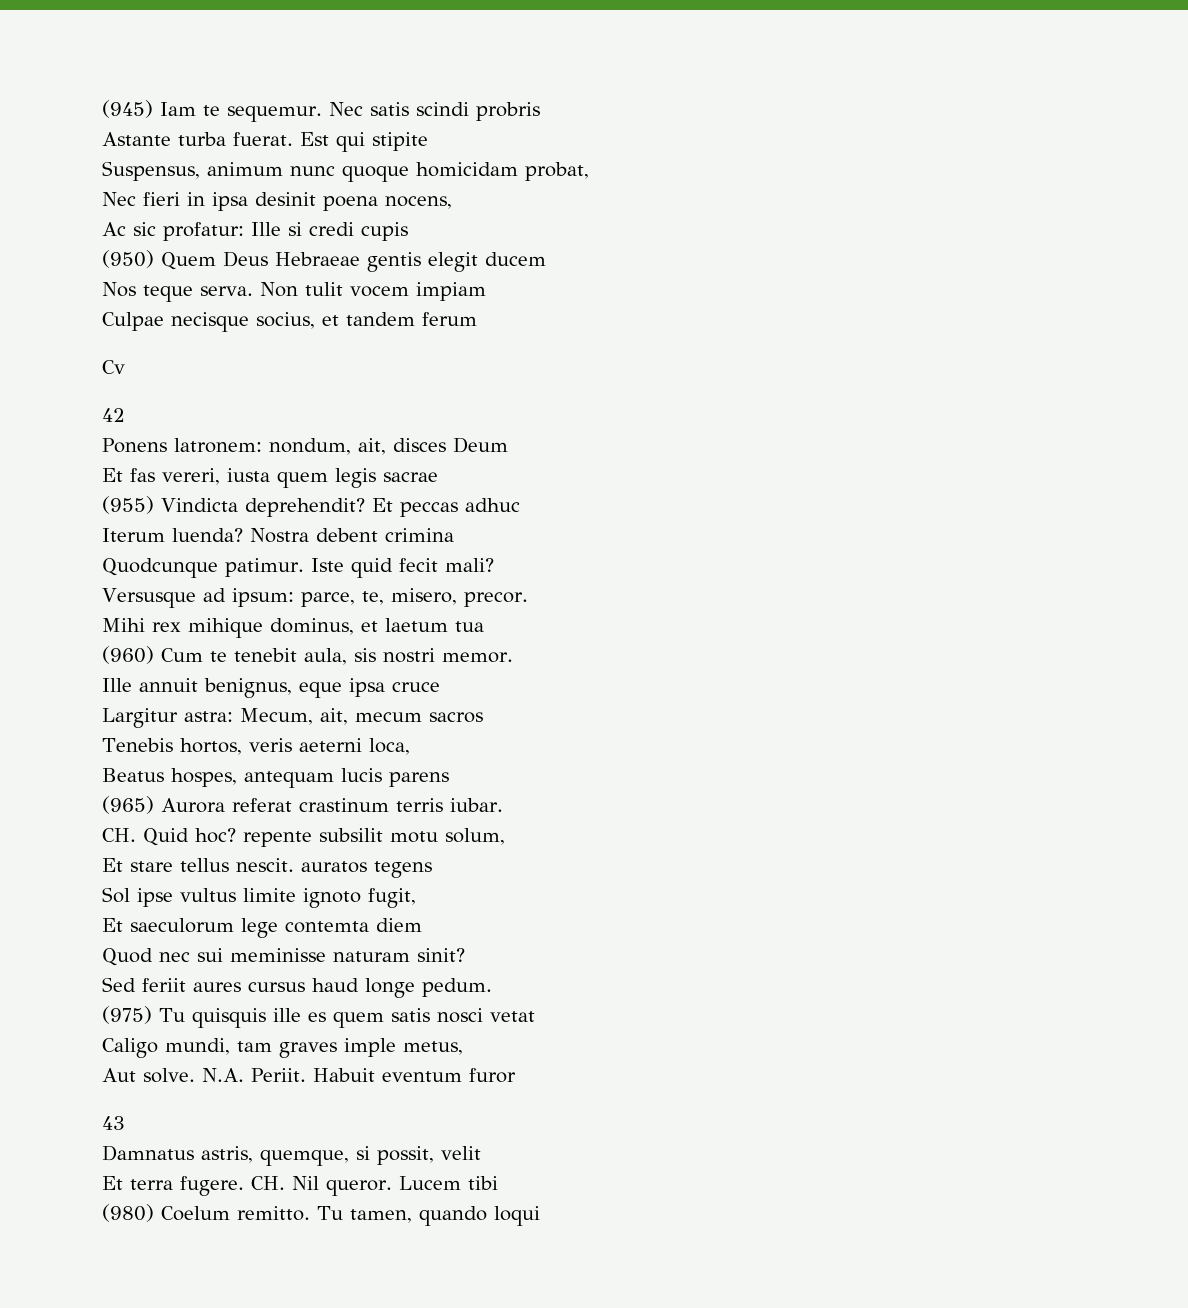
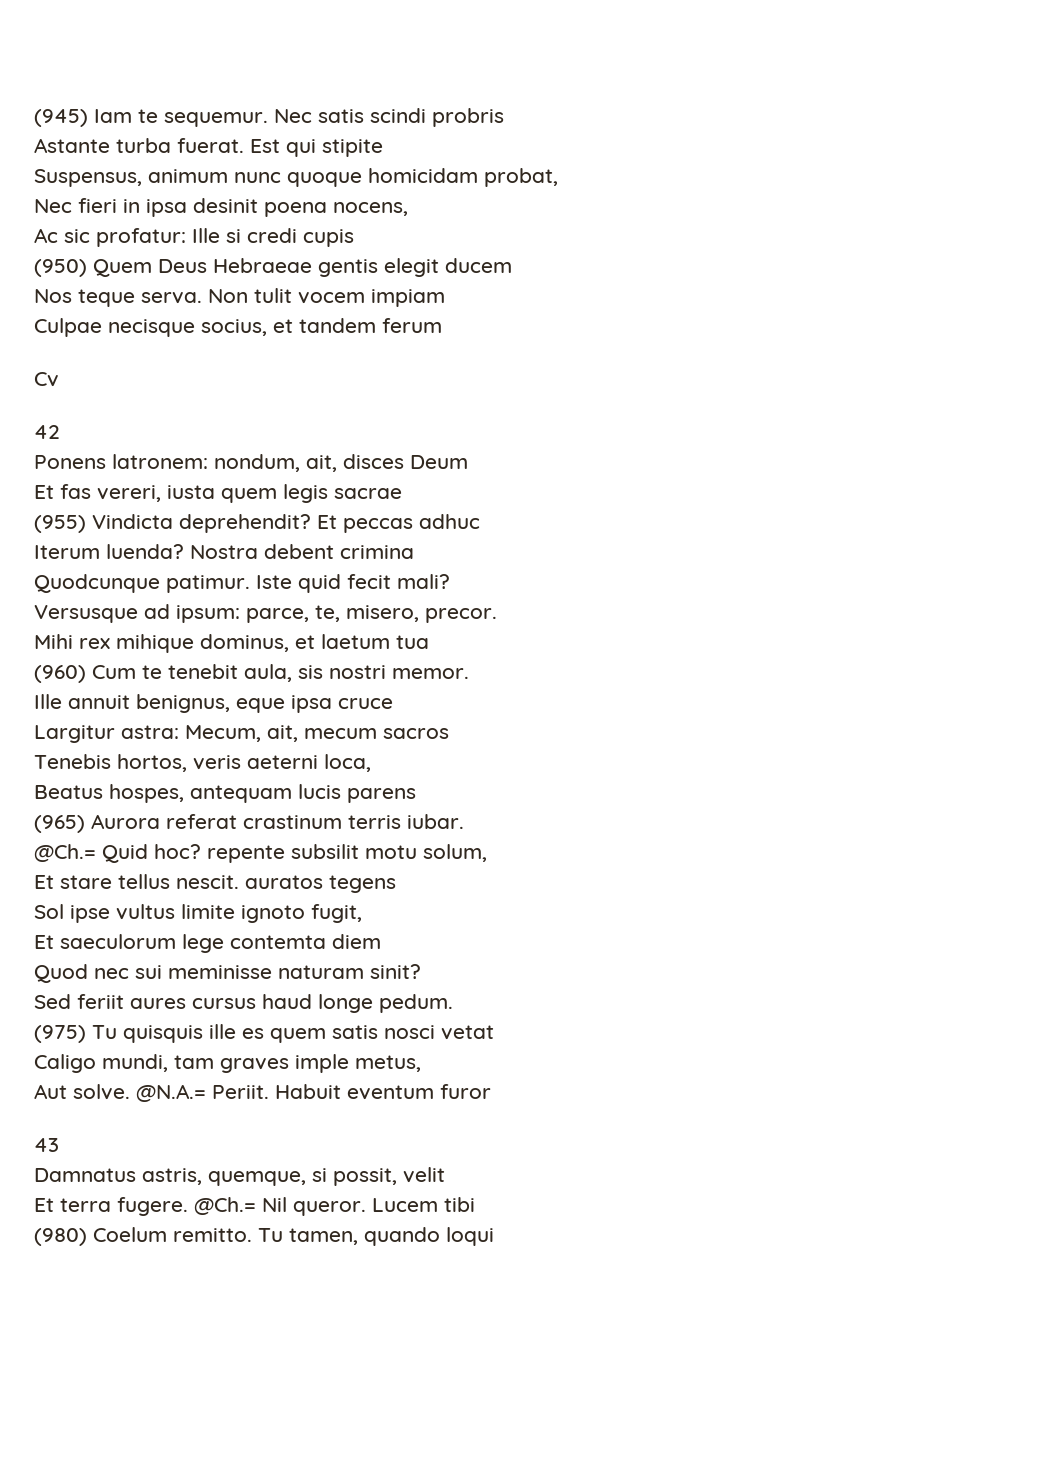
[102,828,136,842] CH. -> [34,844,96,862] @Ch.=
[202,1068,244,1082] N.A. -> [136,1084,206,1102] @N.A.=
[251,1176,285,1190] CH. -> [194,1197,256,1215] @Ch.=

